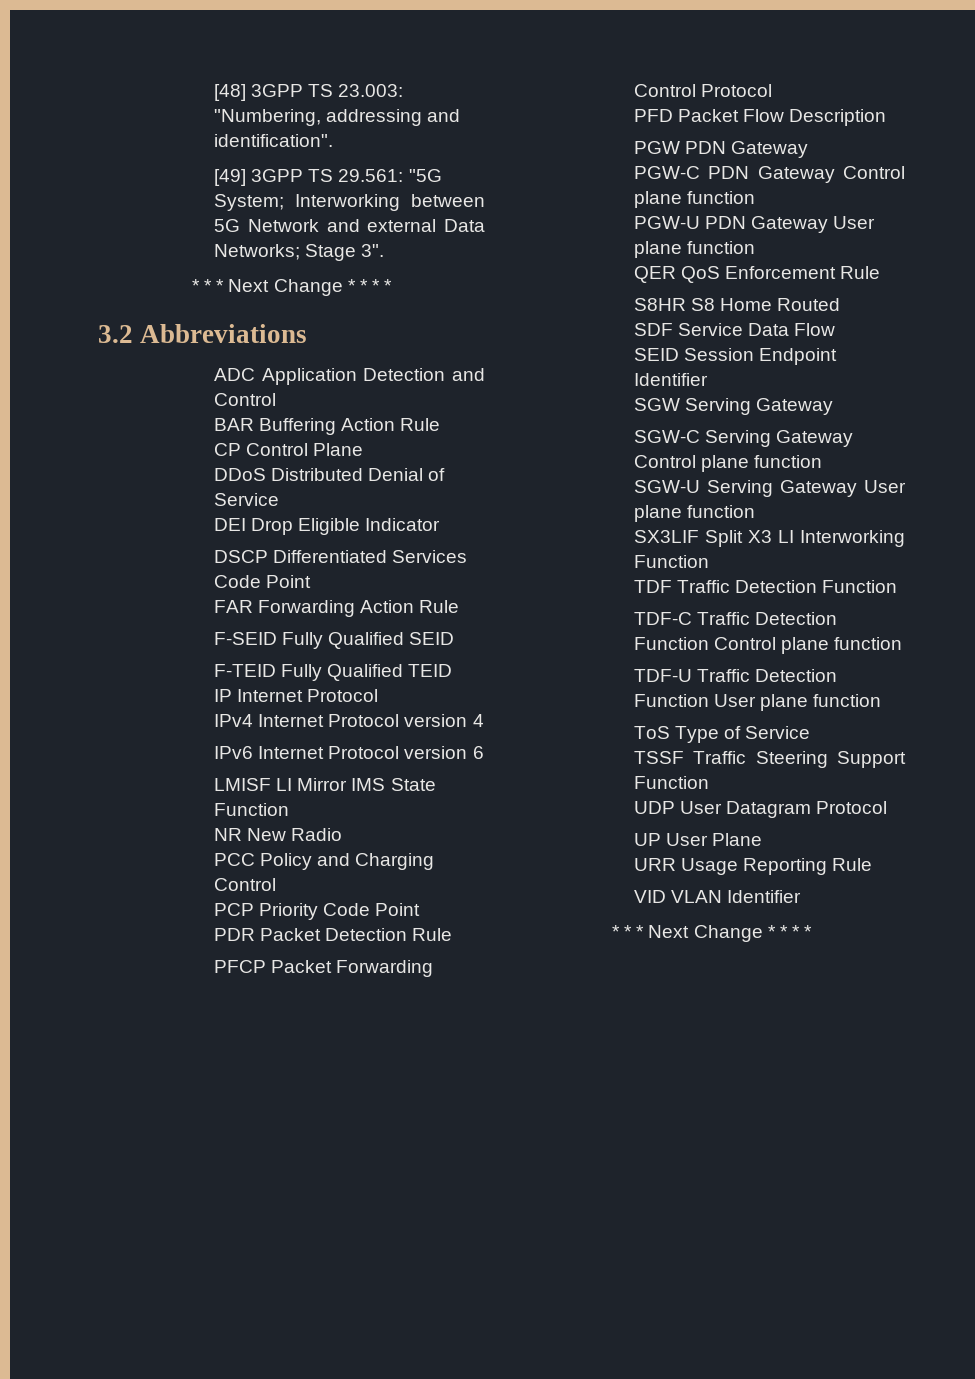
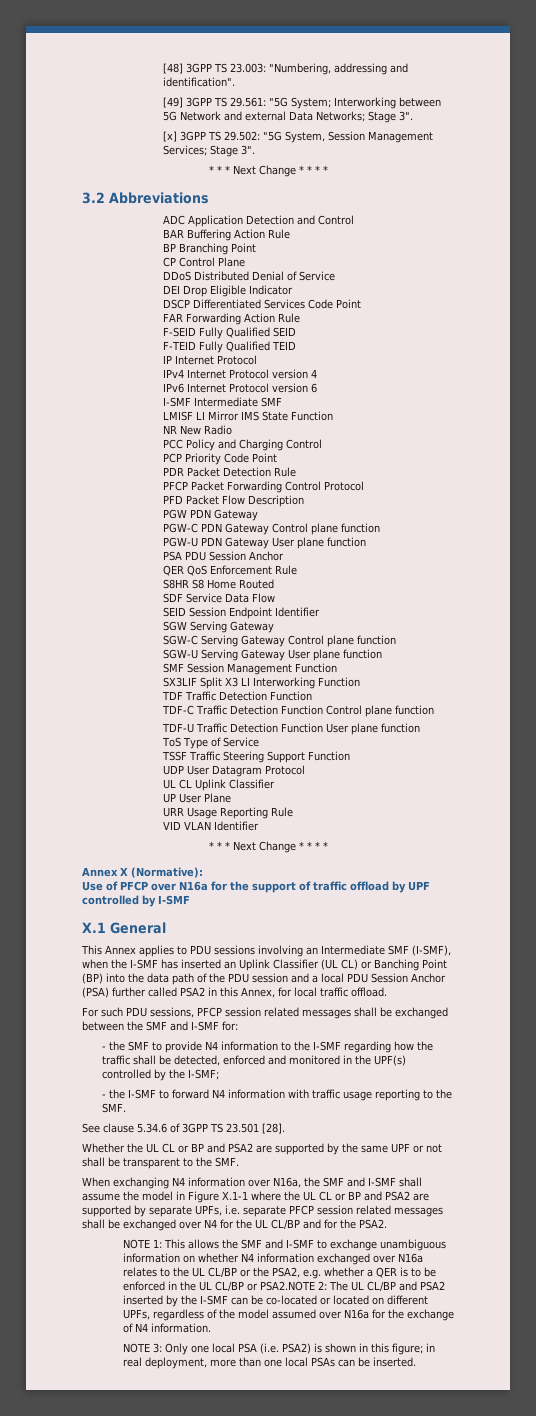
(385, 250) none -> [163,131,434,143] [163,145,256,157] // [x] 3GPP TS 29.502: "5G System, Session Management Services; Stage 3".
(441, 424) none -> [163,243,257,255] // BP Branching Point
(484, 752) none -> [163,397,283,407] // I-SMF Intermediate SMF
(756, 247) none -> [163,551,285,561] // PSA PDU Session Anchor
(756, 511) none -> [163,663,338,675] // SMF Session Management Function
(888, 807) none -> [163,779,276,791] // UL CL Uplink Classifier
(813, 931) none -> [82,867,203,878] [82,881,430,893] [82,895,190,907] [82,922,166,934] [81,945,451,957] [82,959,447,971] [82,973,446,985] [82,987,387,998] [82,1007,448,1019] [82,1021,238,1031] [102,1041,434,1053] [102,1055,407,1066] [102,1069,220,1081] [102,1089,453,1101] [102,1103,127,1113] [82,1123,285,1134] [82,1143,442,1155] [82,1157,239,1169] [82,1177,422,1189] [82,1191,429,1203] [82,1205,443,1217] [82,1219,387,1231] [122,1239,446,1251] [122,1253,423,1265] [122,1267,436,1279] [122,1281,445,1292] [122,1295,428,1307] [122,1309,454,1321] [122,1323,211,1333] [122,1343,435,1355] [122,1357,416,1369] // Annex X (Normative): // Use of PFCP over N16a for the support of traffic offload by UPF controlled by I-SMF // X.1 General // This Annex applies to PDU sessions involving an Intermediate SMF (I-SMF), when the I-SMF has inserted an Uplink Classifier (UL CL) or Banching Point (BP) into the data path of the PDU session and a local PDU Session Anchor (PSA) further called PSA2 in this Annex, for local traffic offload. // For such PDU sessions, PFCP session related messages shall be exchanged between the SMF and I-SMF for: // - the SMF to provide N4 information to the I-SMF regarding how the traffic shall be detected, enforced and monitored in the UPF(s) controlled by the I-SMF; // - the I-SMF to forward N4 information with traffic usage reporting to the SMF. // See clause 5.34.6 of 3GPP TS 23.501 [28]. // Whether the UL CL or BP and PSA2 are supported by the same UPF or not shall be transparent to the SMF. // When exchanging N4 information over N16a, the SMF and I-SMF shall assume the model in Figure X.1-1 where the UL CL or BP and PSA2 are supported by separate UPFs, i.e. separate PFCP session related messages shall be exchanged over N4 for the UL CL/BP and for the PSA2. // NOTE 1: This allows the SMF and I-SMF to exchange unambiguous information on whether N4 information exchanged over N16a relates to the UL CL/BP or the PSA2, e.g. whether a QER is to be enforced in the UL CL/BP or PSA2.NOTE 2: The UL CL/BP and PSA2 inserted by the I-SMF can be co-located or located on different UPFs, regardless of the model assumed over N16a for the exchange of N4 information. // NOTE 3: Only one local PSA (i.e. PSA2) is shown in this figure; in real deployment, more than one local PSAs can be inserted.

